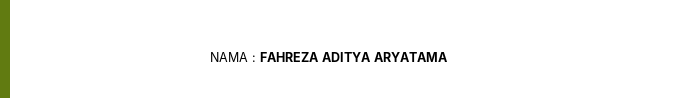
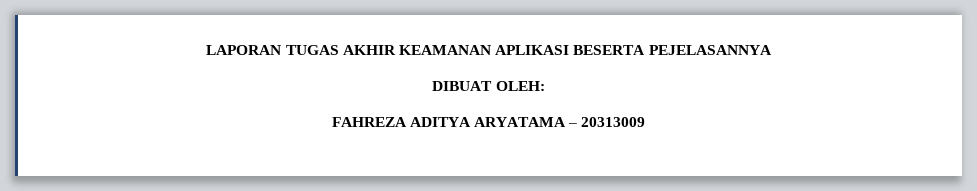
[209,52,256,62] NAMA : -> [206,45,772,55] [432,81,545,91] LAPORAN TUGAS AKHIR KEAMANAN APLIKASI BESERTA PEJELASANNYA // DIBUAT OLEH: //
(448, 57) none -> [568,117,646,127] – 20313009

